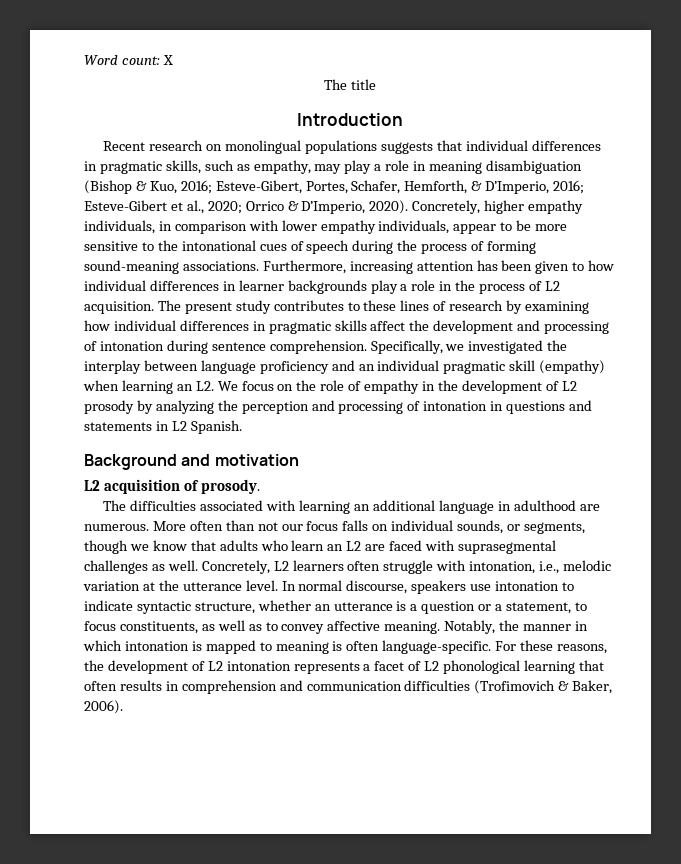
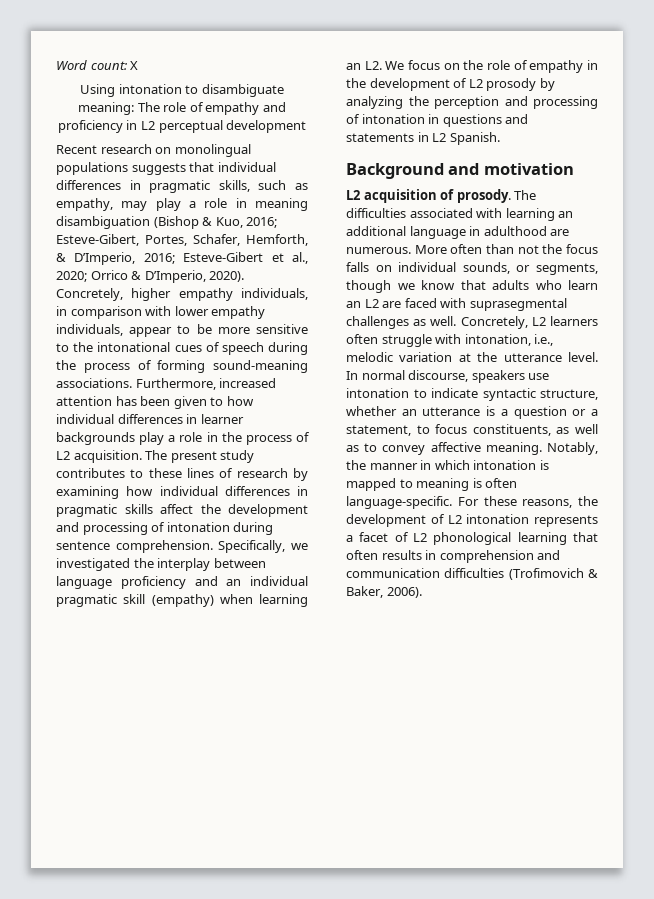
[324,79,376,90] [297,113,403,126] The title // Introduction -> [80,84,284,97] [78,102,286,115] [57,120,307,133] Using intonation to disambiguate meaning: The role of empathy and proficiency in L2 perceptual development
[349,261,413,274] increasing -> [219,378,277,388] increased
(260, 486) // -> (511, 196) none
[281,524,303,531] our -> [542,244,563,254] the

